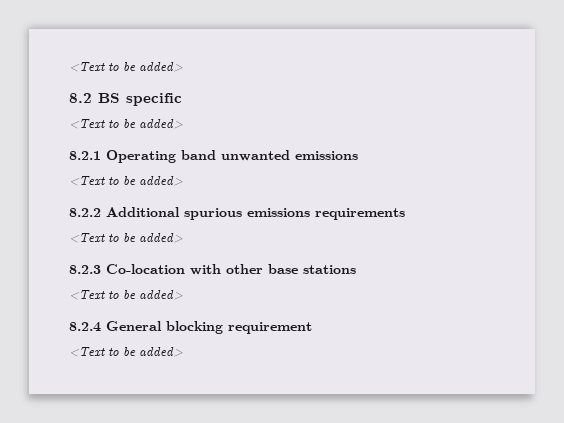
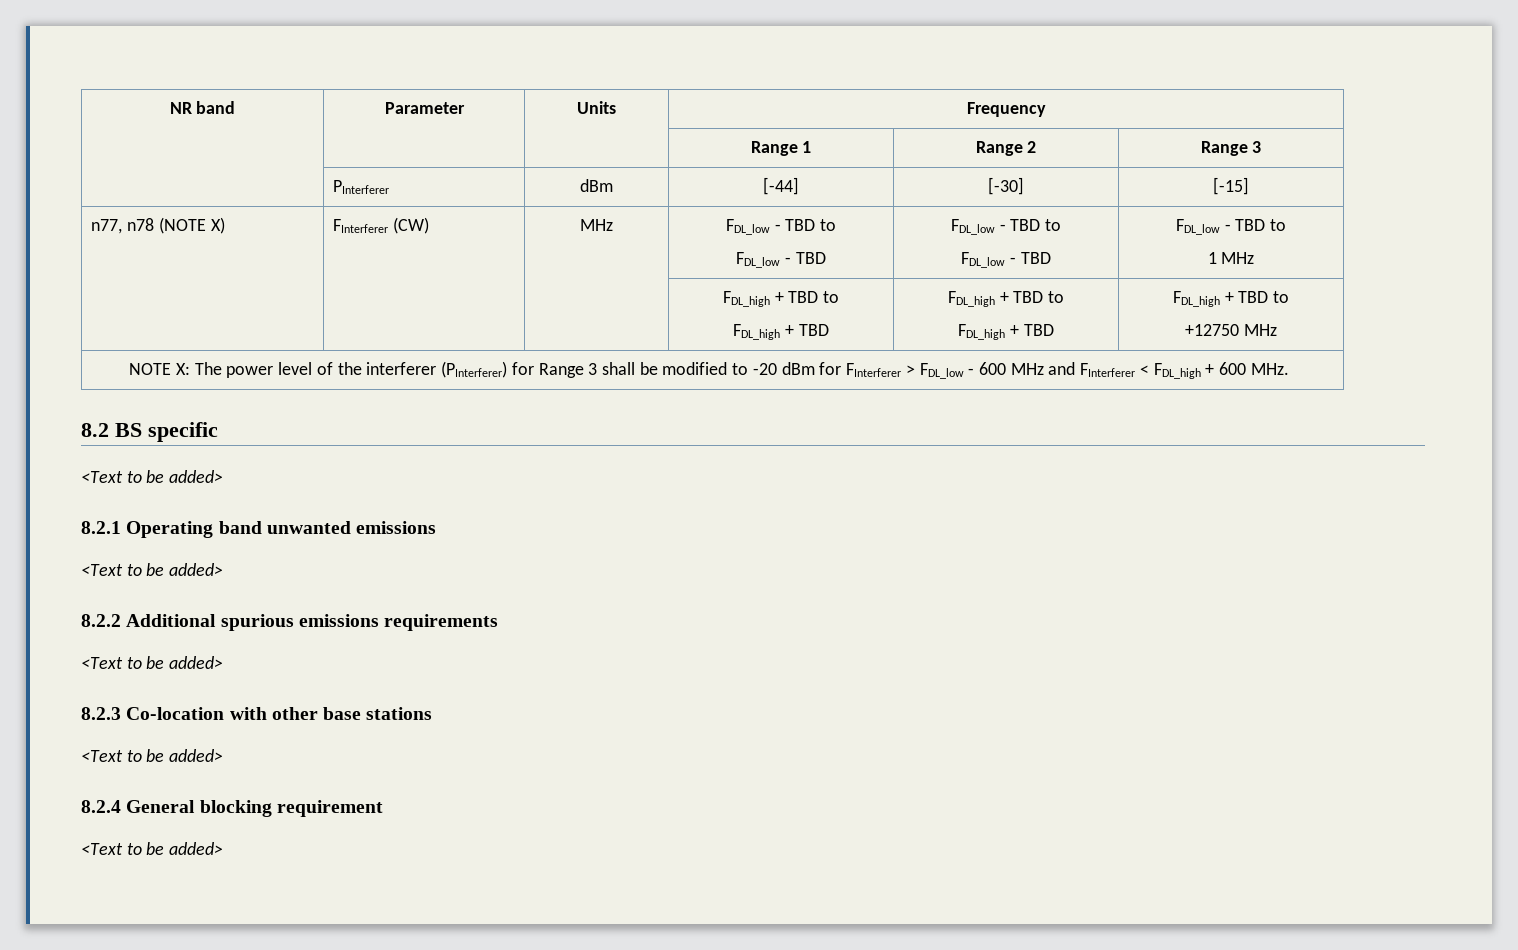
[69,62,183,72] <Text to be added> -> [169,101,236,114] [384,102,465,114] [577,101,616,114] [966,102,1046,117] [750,141,812,156] [975,141,1037,156] [1200,141,1262,156] [333,180,390,194] [580,179,613,192] [763,177,799,195] [988,177,1024,195] [1213,177,1249,195] [91,217,225,234] [333,217,430,234] [580,219,613,231] [725,219,837,235] [736,252,826,268] [950,219,1062,235] [961,252,1051,268] [1175,219,1287,235] [1207,252,1255,264] [722,291,840,307] [733,324,829,340] [947,291,1065,307] [958,324,1054,340] [1172,291,1290,307] [1185,324,1277,336] [129,361,1289,379] NR band | Parameter | Units | Frequency // | | | Range 1 | Range 2 | Range 3 // | PInterferer | dBm | [-44] | [-30] | [-15] // n77, n78 (NOTE X) | FInterferer (CW) | MHz | FDL_low - TBD to // FDL_low - TBD | FDL_low - TBD to // FDL_low - TBD | FDL_low - TBD to // 1 MHz // | | | FDL_high + TBD to // FDL_high + TBD | FDL_high + TBD to // FDL_high + TBD | FDL_high + TBD to // +12750 MHz // NOTE X: The power level of the interferer (PInterferer) for Range 3 shall be modified to -20 dBm for FInterferer > FDL_low - 600 MHz and FInterferer < FDL_high + 600 MHz.

